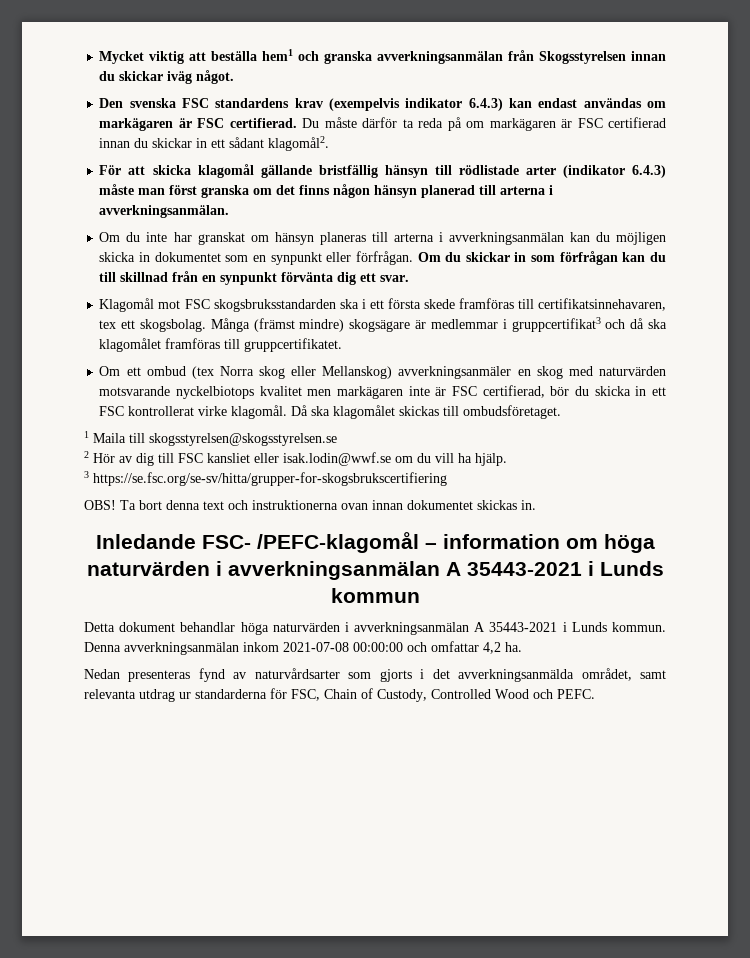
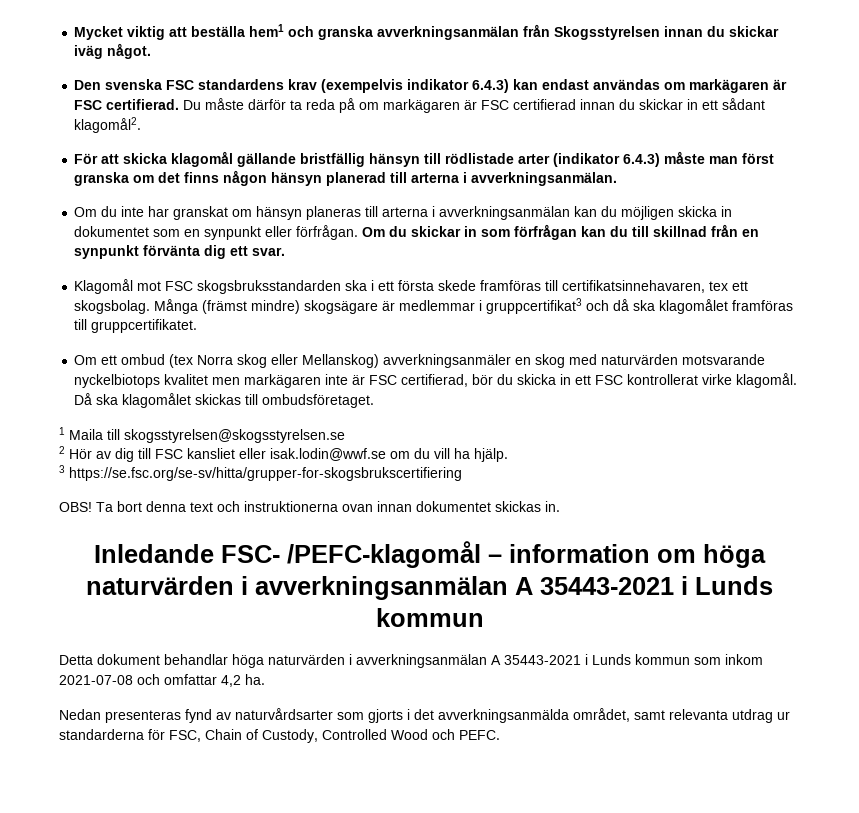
[612,622,666,632] [84,642,239,655] kommun. Denna avverkningsanmälan -> [635,654,721,665] kommun som
[353,642,403,652] 00:00:00 -> (133, 680) none

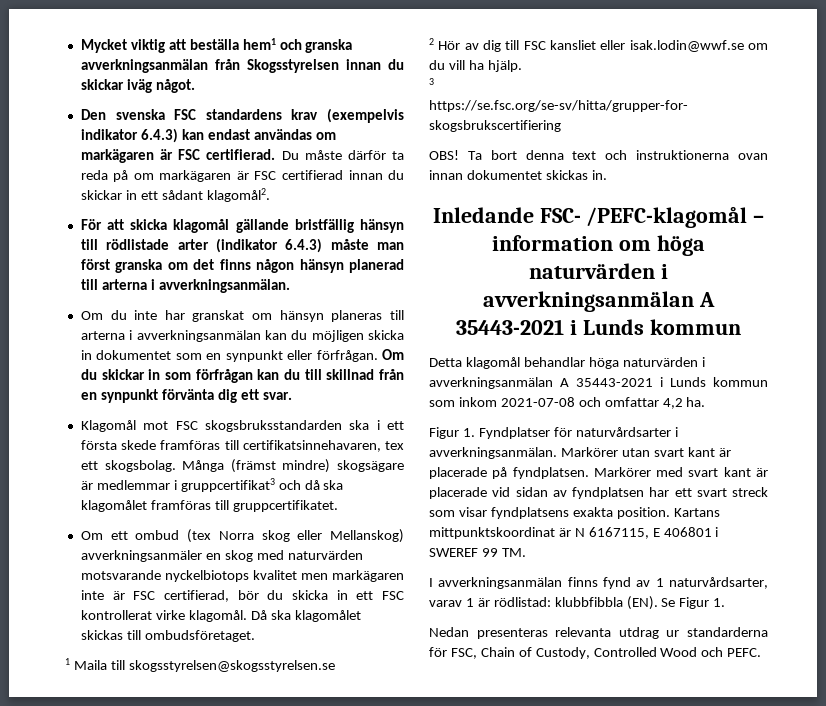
[97,654,160,665] dokument -> [465,357,520,369] klagomål
[59,708,665,723] Nedan presenteras fynd av naturvårdsarter som gjorts i det avverkningsanmälda området, samt -> [429,427,678,439] [429,447,731,459] [429,467,768,479] [429,487,768,499] [429,507,720,519] [429,527,719,539] [429,548,526,557] [429,577,768,589] [429,596,726,610] [429,627,548,639] Figur 1. Fyndplatser för naturvårdsarter i avverkningsanmälan. Markörer utan svart kant är placerade på fyndplatsen. Markörer med svart kant är placerade vid sidan av fyndplatsen har ett svart streck som visar fyndplatsens exakta position. Kartans mittpunktskoordinat är N 6167115, E 406801 i SWEREF 99 TM. // I avverkningsanmälan finns fynd av 1 naturvårdsarter, varav 1 är rödlistad: klubbfibbla (EN). Se Figur 1. // Nedan presenteras

